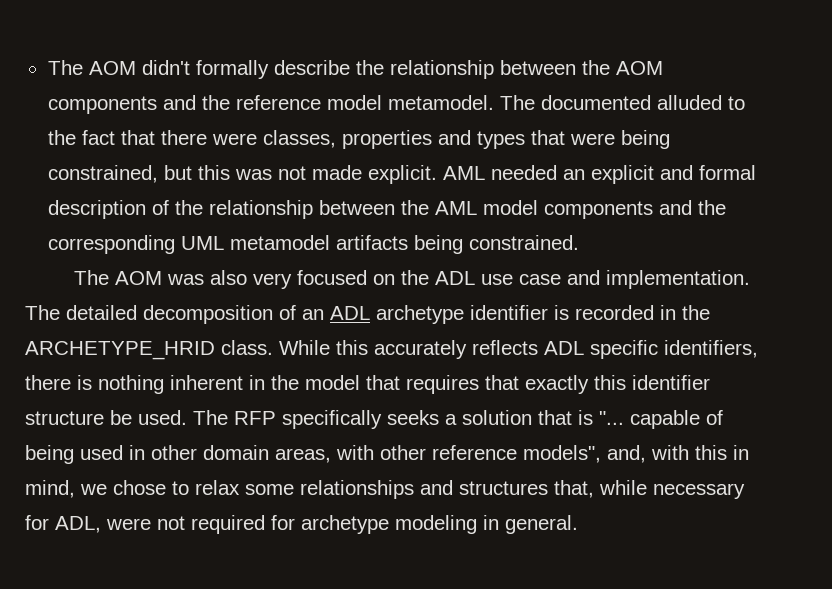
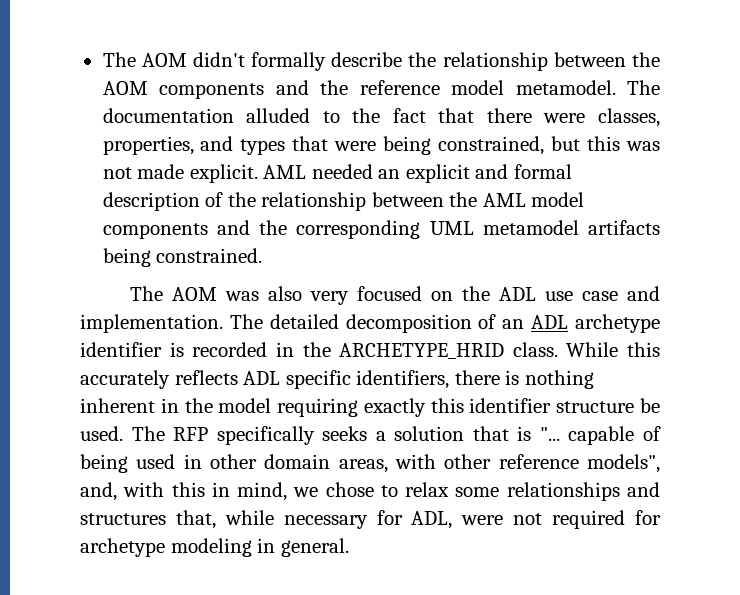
[540,95,651,110] documented -> [102,108,234,123] documentation
[341,130,432,149] properties -> [102,136,194,155] properties,
[366,375,519,394] that requires that -> [277,398,359,417] requiring

